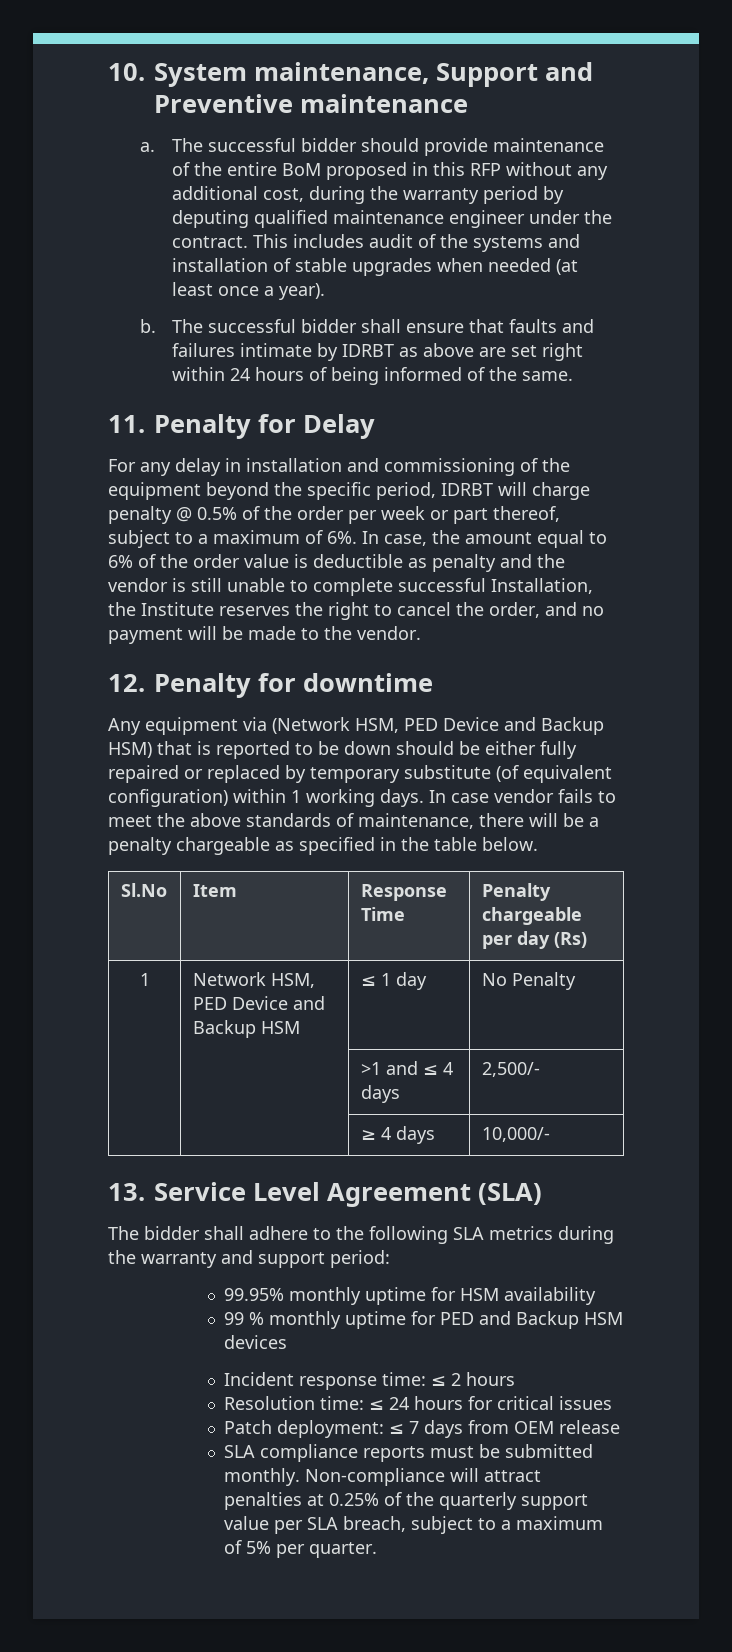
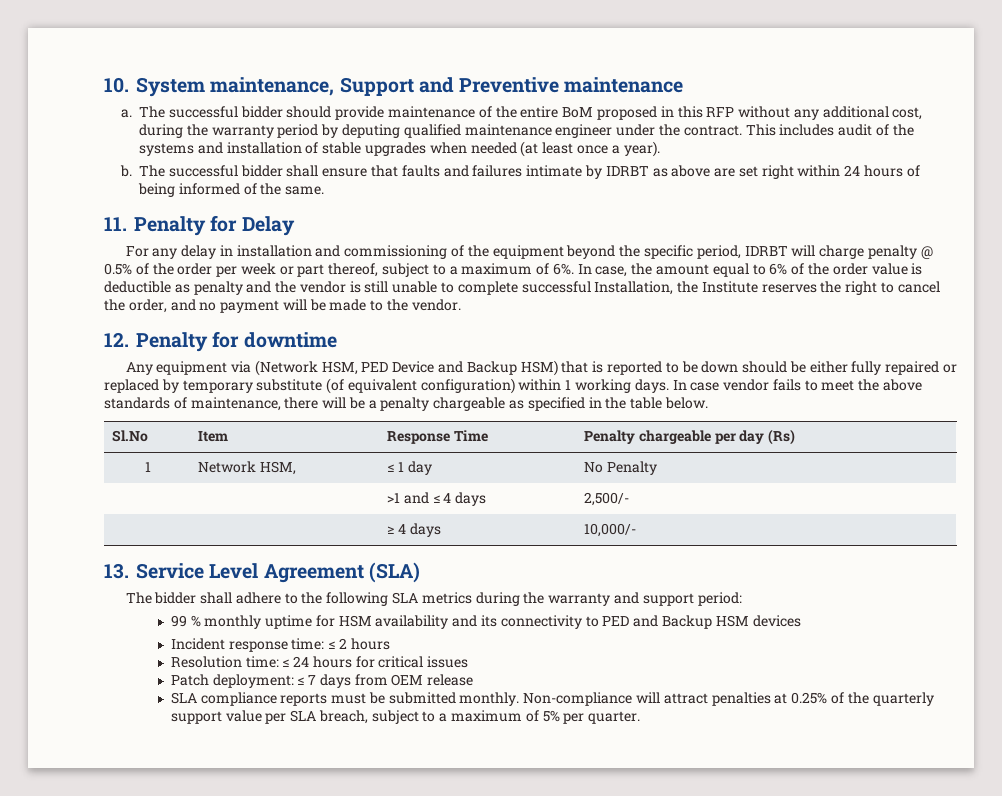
[192,996,325,1010] [192,1020,300,1038] PED Device and Backup HSM -> (296, 468) none
[224,1288,285,1301] 99.95% -> [170,615,201,627] 99 %
[224,1311,437,1329] // 99 % monthly uptime for -> [452,615,599,629] and its connectivity to

